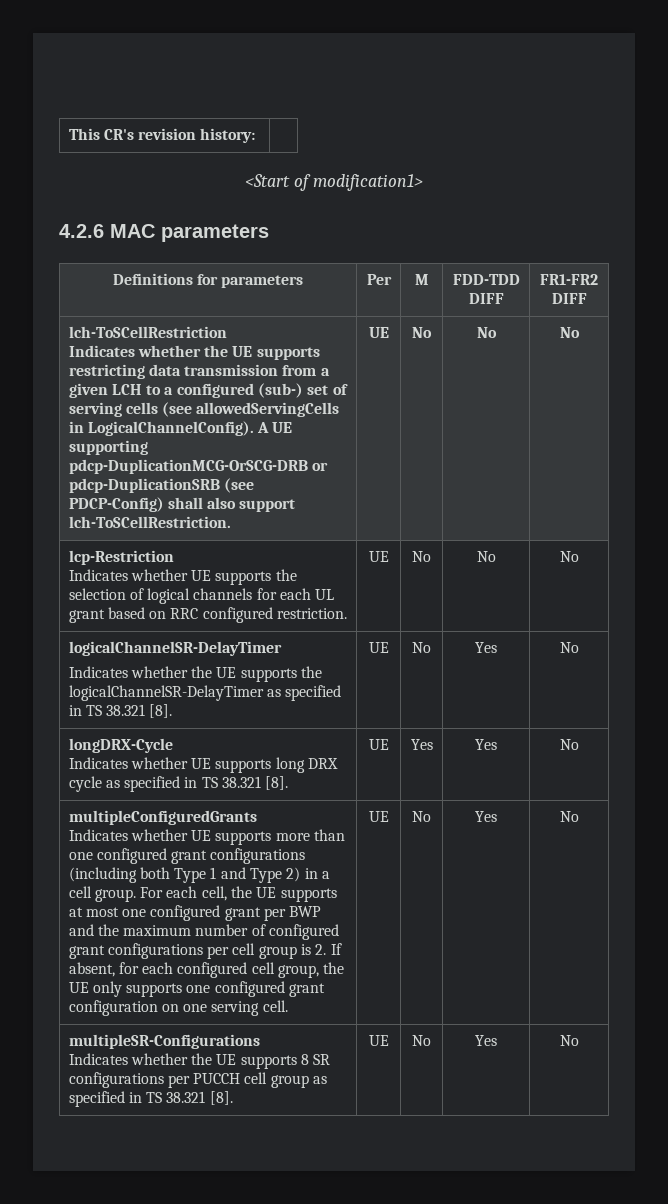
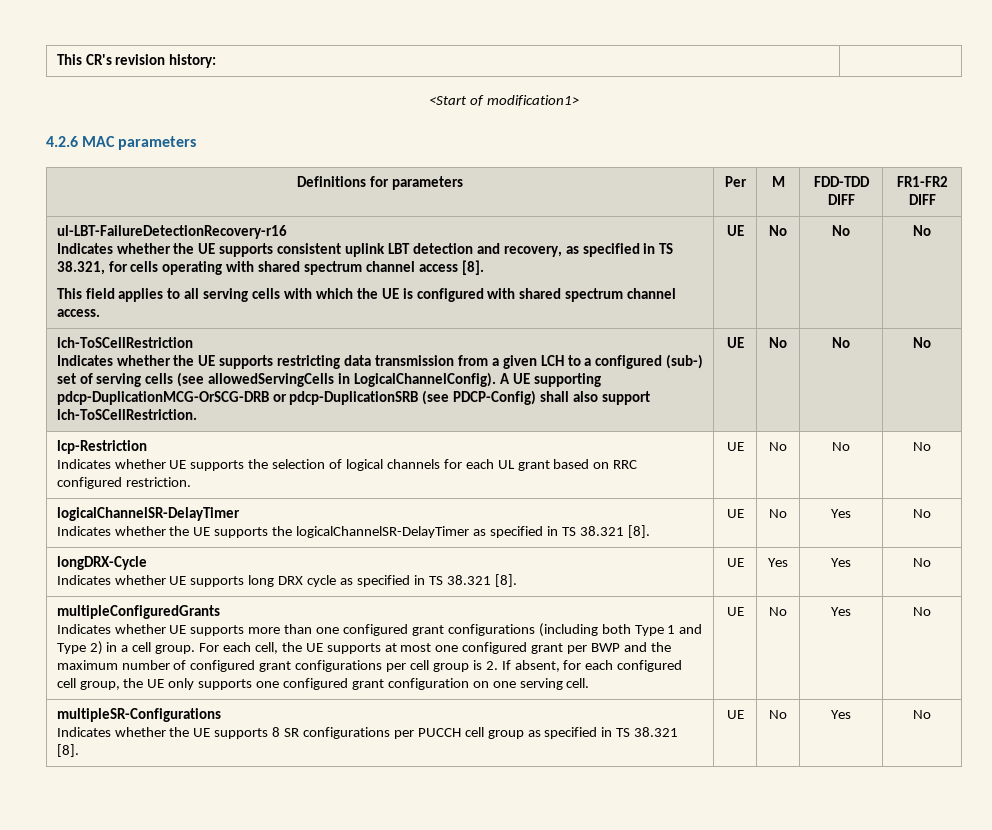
(587, 298) none -> [56,225,287,239] [56,243,674,257] [56,260,484,275] [56,288,677,302] [56,309,100,317] [726,225,744,236] [769,225,787,236] [832,225,850,236] [913,225,931,236] // ul-LBT-FailureDetectionRecovery-r16 // Indicates whether the UE supports consistent uplink LBT detection and recovery, as specified in TS 38.321, for cells operating with shared spectrum channel access [8]. // This field applies to all serving cells with which the UE is configured with shared spectrum channel access. | UE | No | No | No

